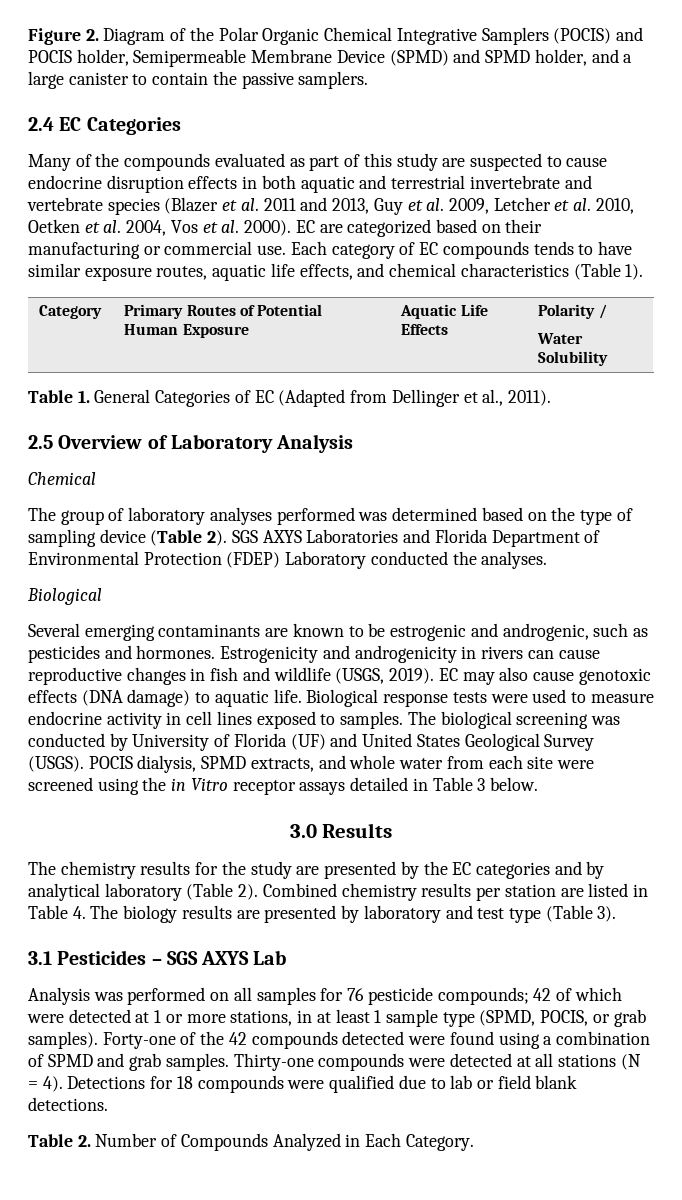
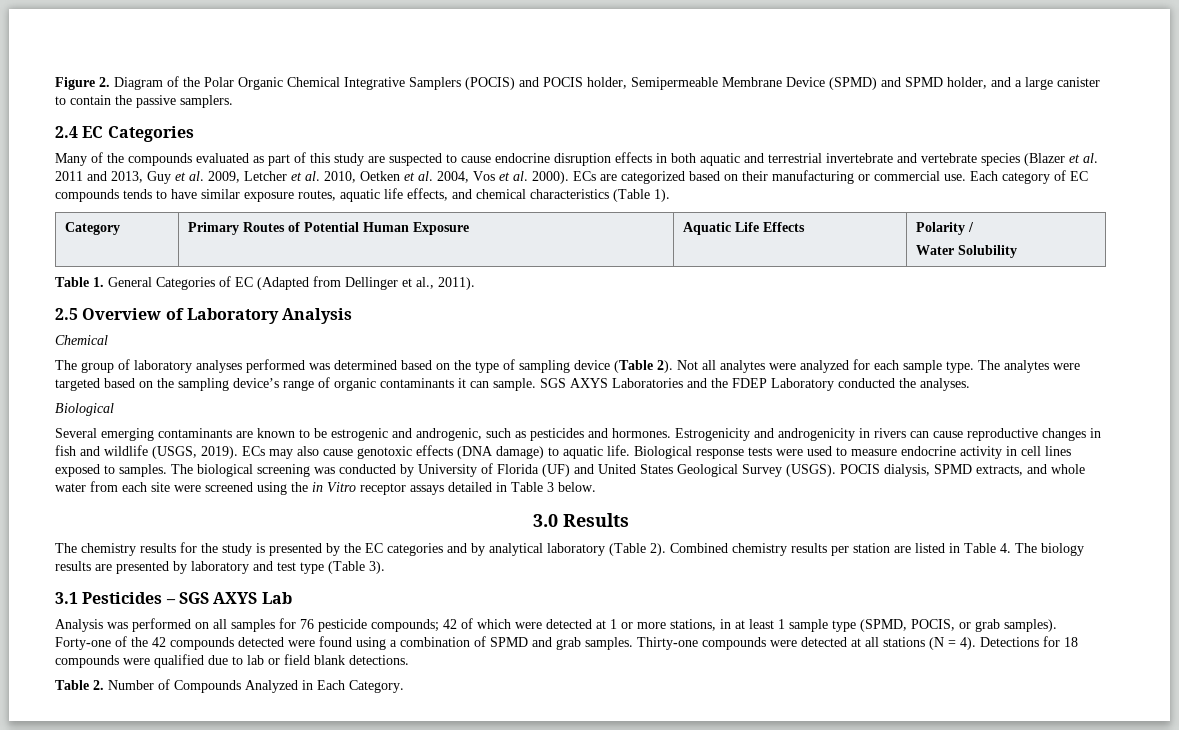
[295,220,315,233] EC -> [573,171,596,181] ECs
[231,529,601,547] [28,551,281,568] SGS AXYS Laboratories and Florida Department of Environmental Protection (FDEP) -> [677,359,1080,373] [55,377,767,391] Not all analytes were analyzed for each sample type. The analytes were targeted based on the sampling device’s range of organic contaminants it can sample. SGS AXYS Laboratories and the FDEP
[438,668,458,681] EC -> [242,446,265,456] ECs
[296,866,320,875] are -> [256,543,265,553] is

